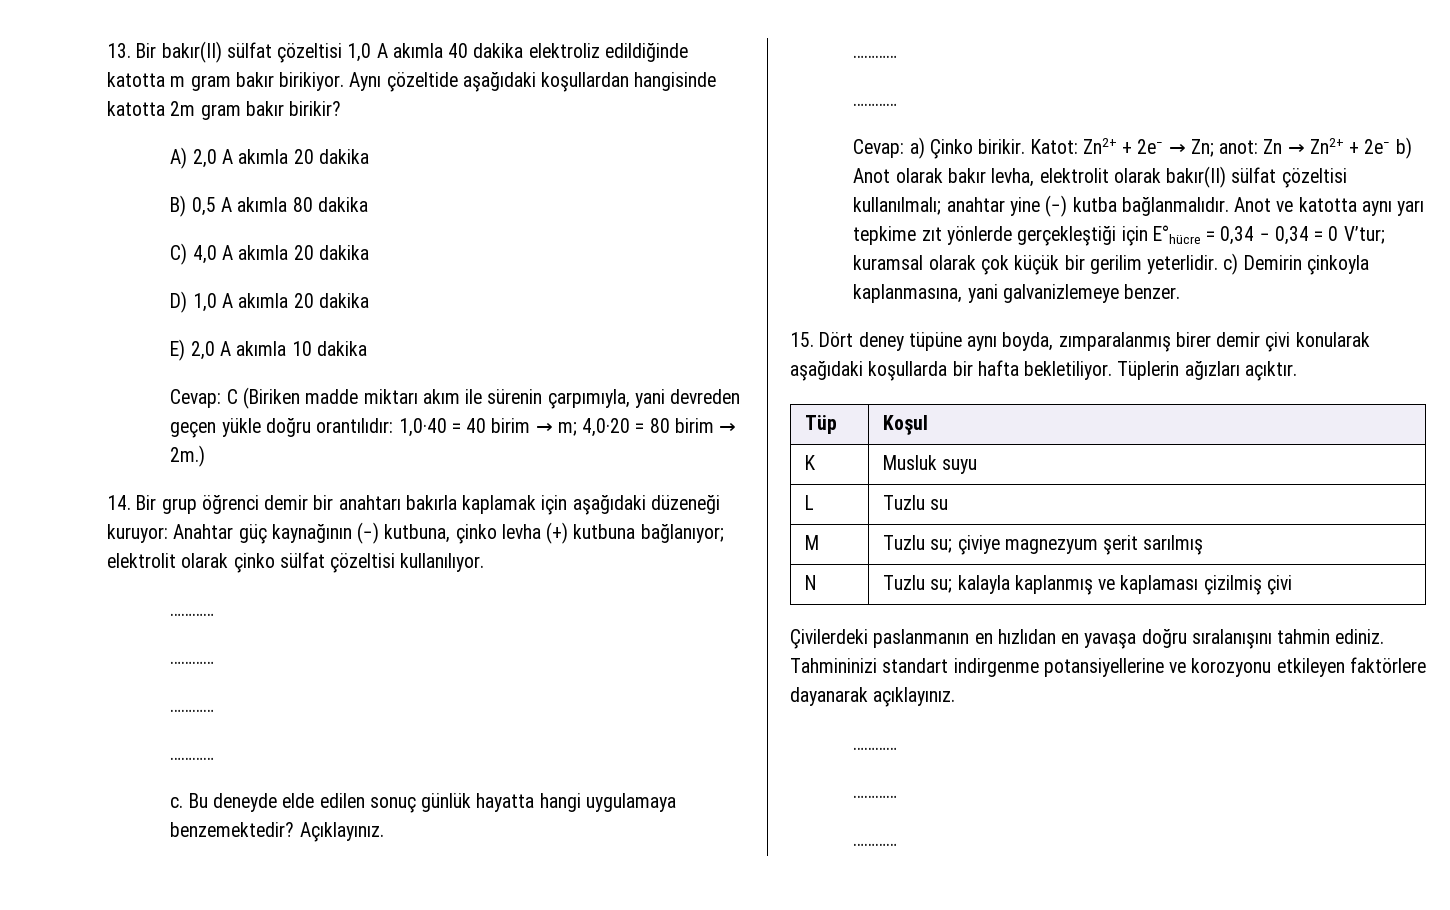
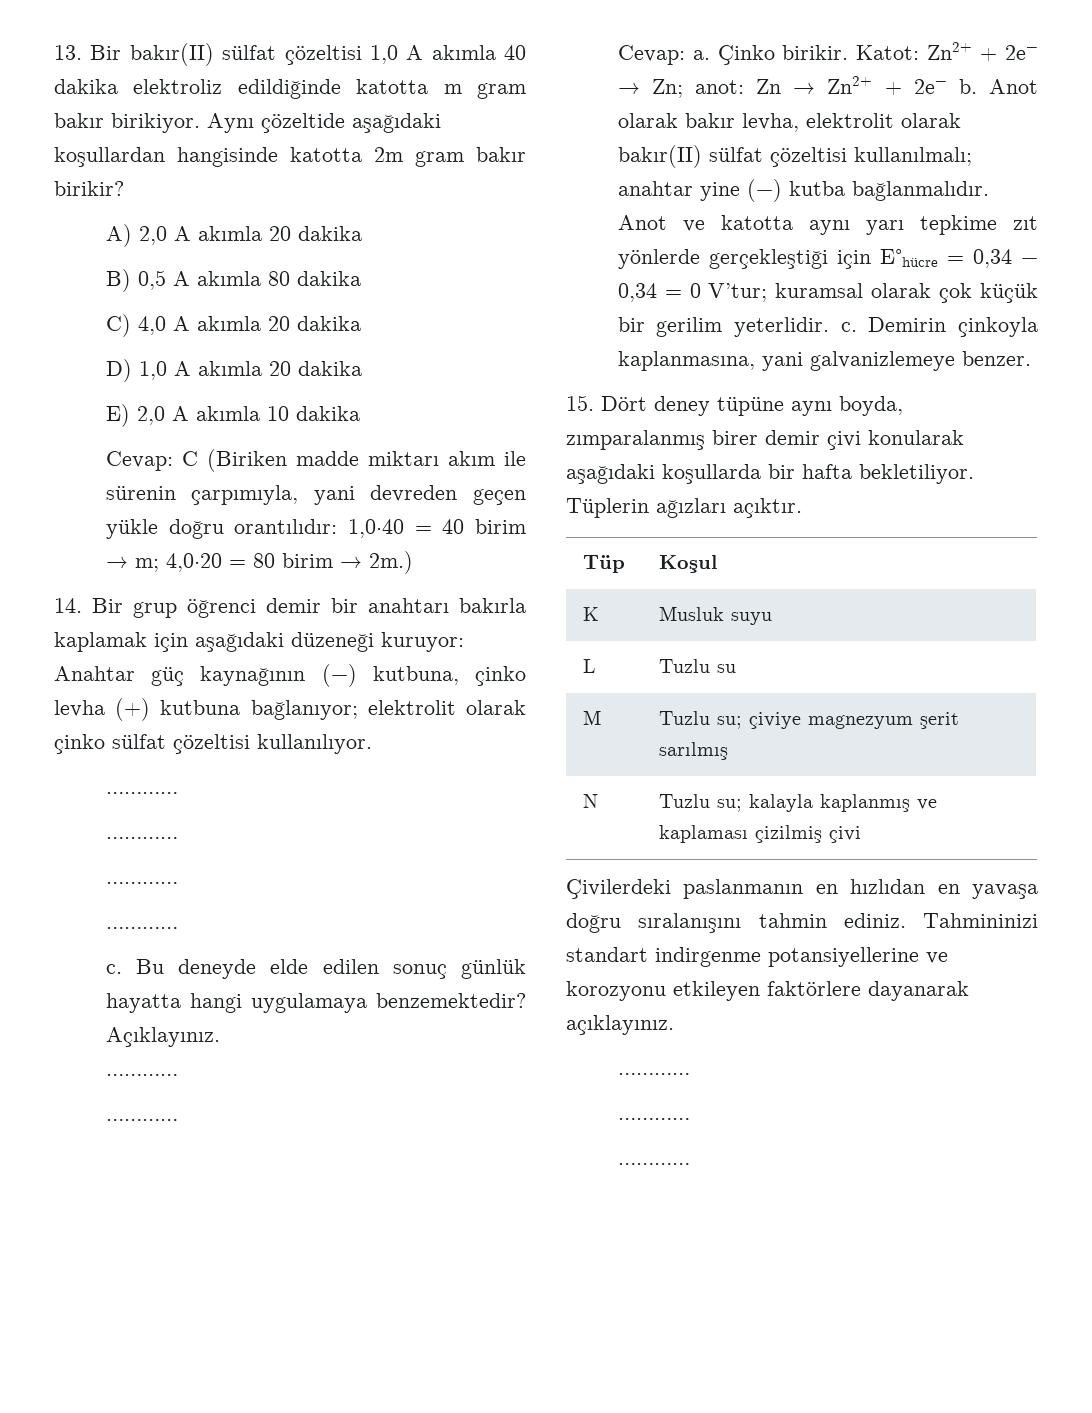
[909,137,925,159] a) -> [692,50,710,60] a.
[1395,137,1412,159] b) -> [958,79,977,94] b.
[1223,253,1239,275] c) -> [840,322,857,332] c.

